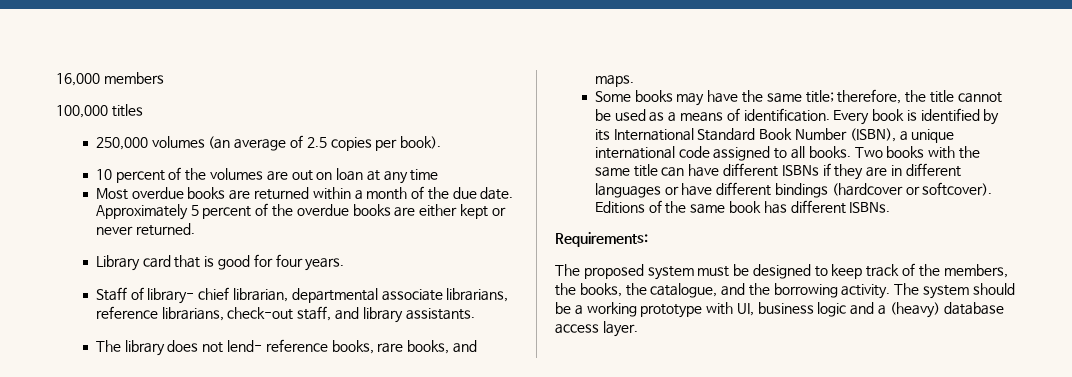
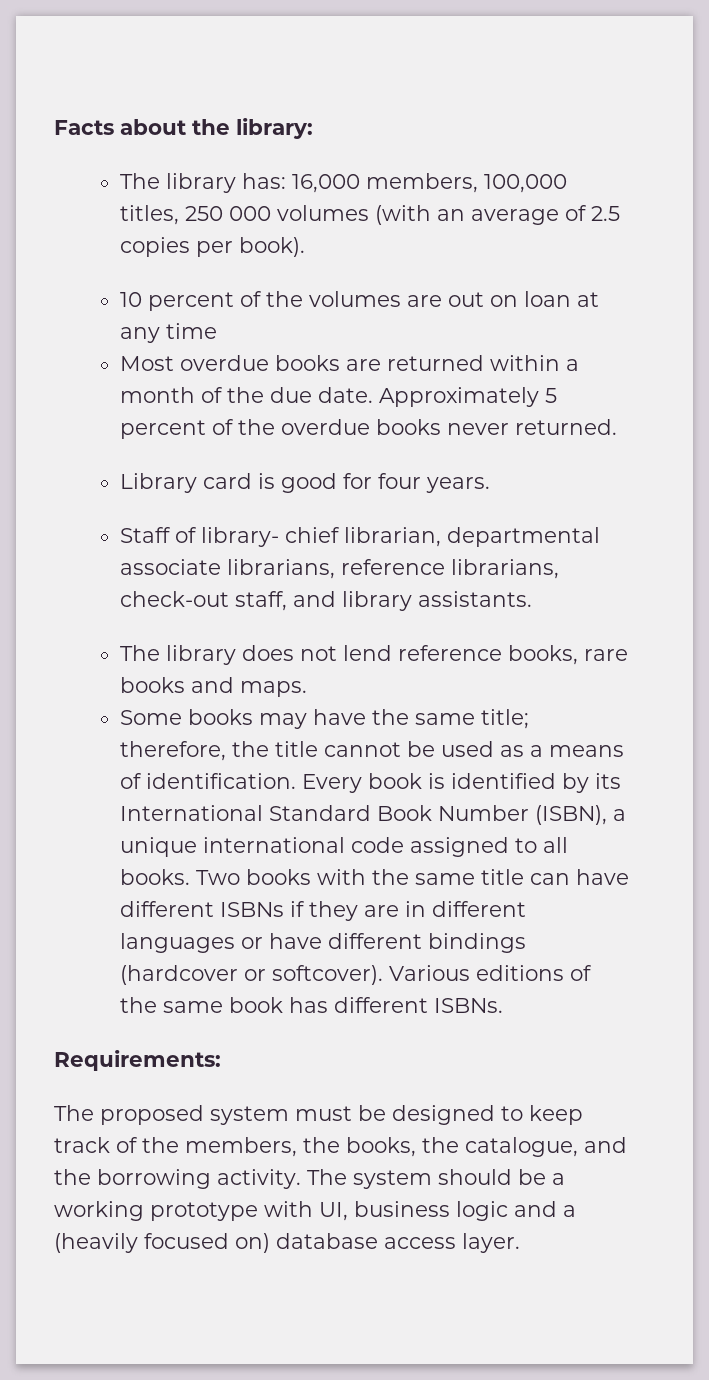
[56,72,164,86] [56,104,143,118] [95,136,231,150] 16,000 members // 100,000 titles // 250,000 volumes (an -> [54,118,313,139] [119,173,567,193] [119,205,465,225] Facts about the library: // The library has: 16,000 members, 100,000 titles, 250 000 volumes (with an
[394,204,506,219] are either kept or -> (441, 427) none
[174,255,201,268] that -> (252, 481) none
[226,340,262,352] lend- -> [342,645,392,661] lend
[407,340,450,354] books, -> [119,677,185,693] books
[594,201,645,214] Editions -> [388,965,564,981] Various editions
[889,302,940,318] (heavy) -> [54,1233,270,1253] (heavily focused on)

